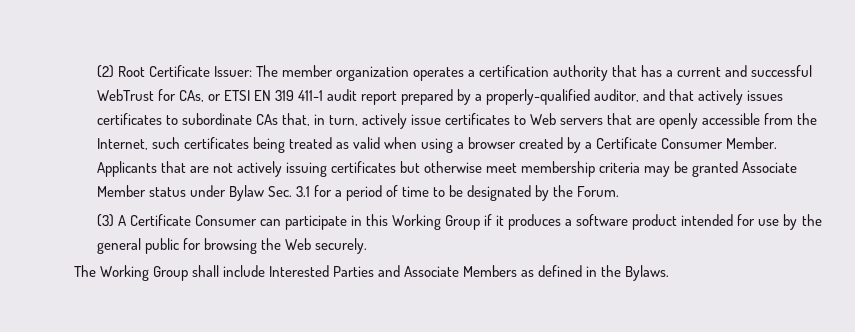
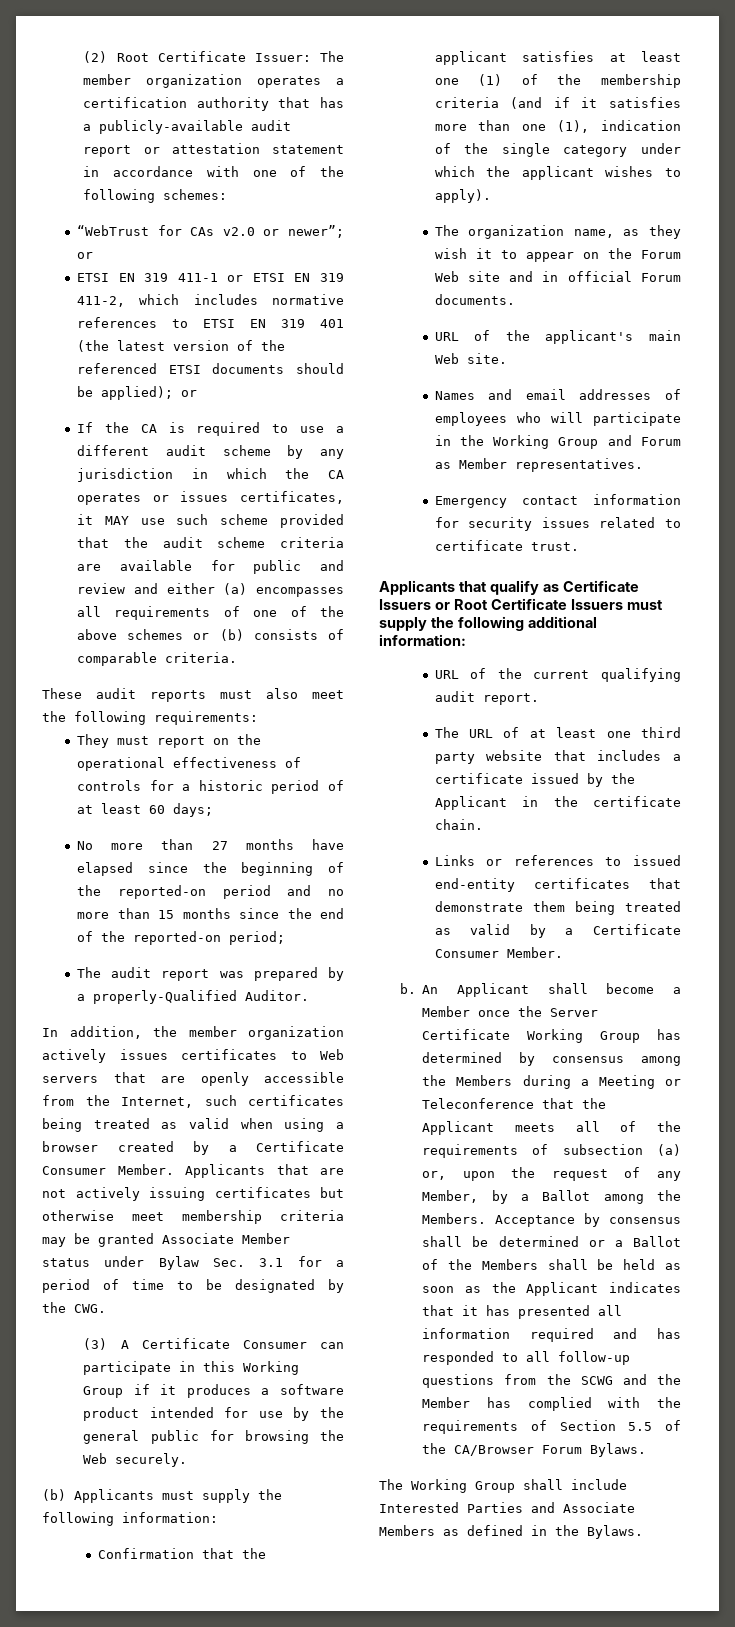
[677,65,813,77] [96,89,397,105] current and successful WebTrust for CAs, or ETSI EN 319 411-1 audit report -> [99,120,292,134] [83,143,344,157] [83,166,344,177] [83,189,228,203] [77,225,345,238] [77,252,94,259] [77,273,344,282] [77,294,344,307] [77,317,345,328] [77,340,286,352] [77,363,344,374] [77,386,198,400] [77,422,344,436] [77,445,344,459] [77,468,344,482] [77,491,344,505] [77,514,344,528] [77,537,344,548] [77,560,344,574] [77,583,344,597] [77,606,344,620] [77,629,344,641] [77,652,238,666] [42,688,344,702] [42,711,258,725] [77,734,262,748] [77,757,302,771] [77,780,344,794] [77,803,214,817] [77,839,344,850] [77,862,344,876] [77,885,344,899] [77,908,344,919] [77,931,286,945] [77,967,244,981] publicly-available audit report or attestation statement in accordance with one of the following schemes: // “WebTrust for CAs v2.0 or newer”; or // ETSI EN 319 411-1 or ETSI EN 319 411-2, which includes normative references to ETSI EN 319 401 (the latest version of the referenced ETSI documents should be applied); or // If the CA is required to use a different audit scheme by any jurisdiction in which the CA operates or issues certificates, it MAY use such scheme provided that the audit scheme criteria are available for public and review and either (a) encompasses all requirements of one of the above schemes or (b) consists of comparable criteria. // These audit reports must also meet the following requirements: // They must report on the operational effectiveness of controls for a historic period of at least 60 days; // No more than 27 months have elapsed since the beginning of the reported-on period and no more than 15 months since the end of the reported-on period; // The audit report was
[486,89,784,105] [96,113,441,129] properly-qualified auditor, and that actively issues certificates to subordinate CAs that, in turn, actively issue -> [93,990,310,1004] [42,1026,344,1040] [42,1049,168,1063] properly-Qualified Auditor. // In addition, the member organization actively issues
[577,186,620,197] Forum. -> [74,1304,106,1313] CWG.
(367, 246) none -> [42,1489,282,1503] [42,1512,218,1526] [97,1548,266,1559] [434,51,681,65] [434,74,681,88] [434,97,681,109] [434,120,681,133] [434,143,681,157] [434,166,681,180] [434,189,491,203] [434,225,681,239] [434,248,681,262] [434,271,681,282] [434,294,515,305] [434,330,681,344] [434,353,507,364] [434,389,681,400] [434,412,681,426] [434,435,681,449] [434,458,643,472] [434,494,681,508] [434,517,681,531] [434,540,579,551] [379,580,639,595] [379,598,663,610] [379,616,597,631] [379,634,466,646] [434,668,681,682] [434,691,539,705] [434,727,681,738] [434,750,681,764] [434,773,635,787] [434,796,681,810] [434,819,483,830] [434,855,681,866] [434,878,681,892] [434,901,681,915] [434,924,681,938] [434,947,563,958] [399,983,681,997] [422,1006,599,1017] [422,1029,681,1043] [422,1052,681,1066] [422,1075,681,1089] [422,1098,607,1109] [422,1121,681,1135] [422,1144,681,1158] [422,1167,681,1181] [422,1190,681,1204] [422,1213,681,1227] [422,1236,681,1247] [422,1259,681,1270] [422,1282,681,1296] [422,1305,623,1319] [422,1328,681,1342] [422,1351,631,1365] [422,1374,681,1388] [422,1397,681,1411] [422,1420,681,1434] [422,1443,647,1457] // (b) Applicants must supply the following information: // Confirmation that the applicant satisfies at least one (1) of the membership criteria (and if it satisfies more than one (1), indication of the single category under which the applicant wishes to apply). // The organization name, as they wish it to appear on the Forum Web site and in official Forum documents. // URL of the applicant's main Web site. // Names and email addresses of employees who will participate in the Working Group and Forum as Member representatives. // Emergency contact information for security issues related to certificate trust. // Applicants that qualify as Certificate Issuers or Root Certificate Issuers must supply the following additional information: // URL of the current qualifying audit report. // The URL of at least one third party website that includes a certificate issued by the Applicant in the certificate chain. // Links or references to issued end-entity certificates that demonstrate them being treated as valid by a Certificate Consumer Member. // b. An Applicant shall become a Member once the Server Certificate Working Group has determined by consensus among the Members during a Meeting or Teleconference that the Applicant meets all of the requirements of subsection (a) or, upon the request of any Member, by a Ballot among the Members. Acceptance by consensus shall be determined or a Ballot of the Members shall be held as soon as the Applicant indicates that it has presented all information required and has responded to all follow-up questions from the SCWG and the Member has complied with the requirements of Section 5.5 of the CA/Browser Forum Bylaws.

